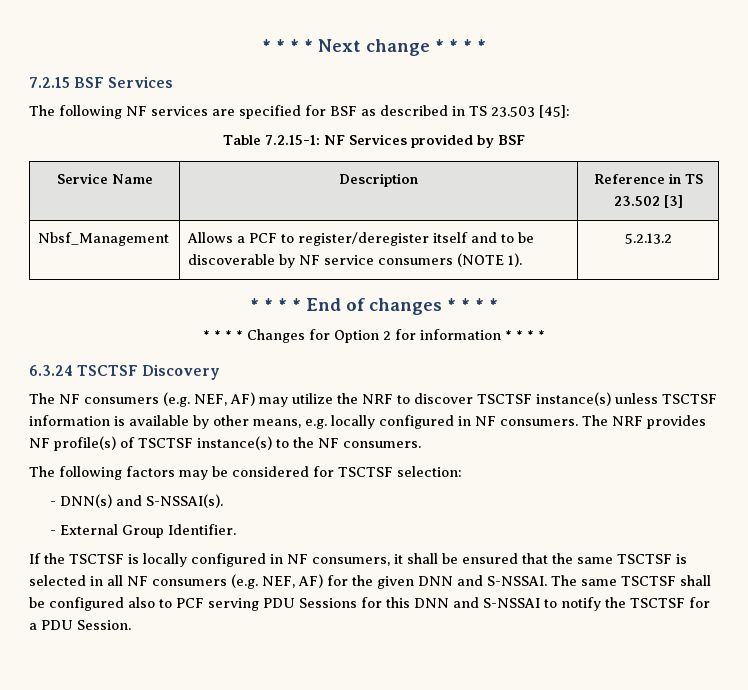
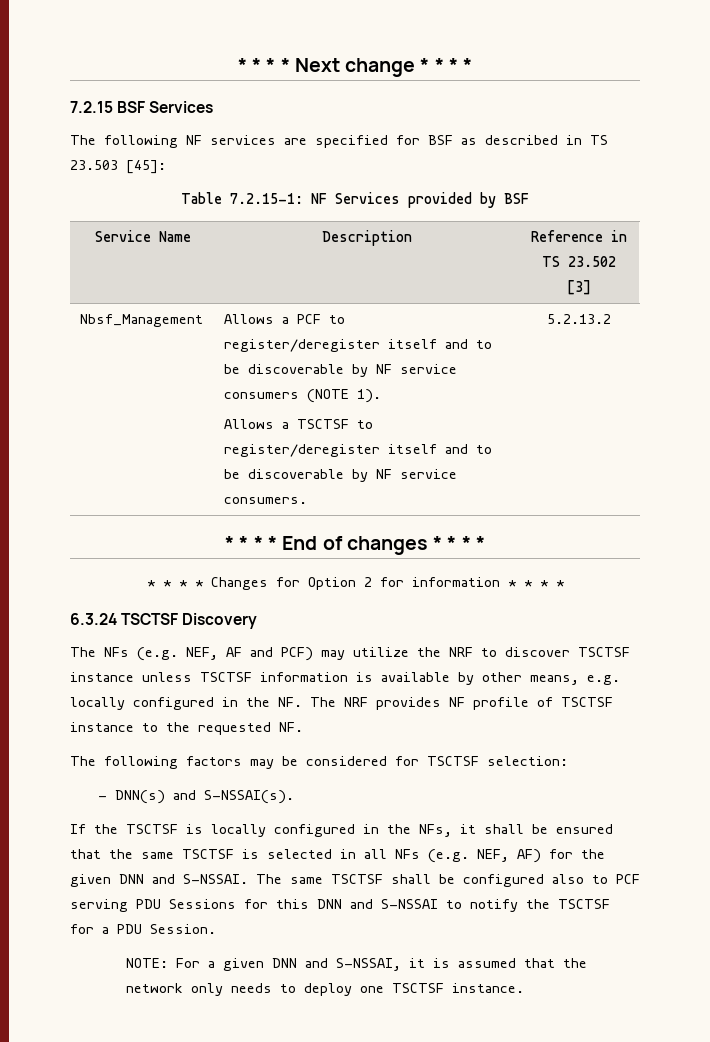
(523, 260) none -> [224,419,374,429] [224,444,493,457] [224,469,458,482] [224,497,308,504] // Allows a TSCTSF to register/deregister itself and to be discoverable by NF service consumers.
[59,392,255,407] NF consumers (e.g. NEF, AF) -> [104,647,313,661] NFs (e.g. NEF, AF and PCF)
[536,392,611,406] instance(s) -> [70,672,134,682] instance
[475,416,578,426] NF consumers. -> [246,697,302,707] the NF.
[54,436,116,451] profile(s) -> [473,697,529,710] profile
[197,436,272,450] instance(s) -> [70,722,134,732] instance
[318,438,421,448] NF consumers. -> [198,722,303,735] requested NF.
[50,524,237,538] // - External Group Identifier. -> (294, 797) none
[287,554,390,566] NF consumers, -> [387,824,452,837] the NFs,
[127,576,227,586] NF consumers -> [395,849,420,859] NFs
(131, 625) none -> [125,958,587,971] [125,983,524,996] // NOTE: For a given DNN and S-NSSAI, it is assumed that the network only needs to deploy one TSCTSF instance.

